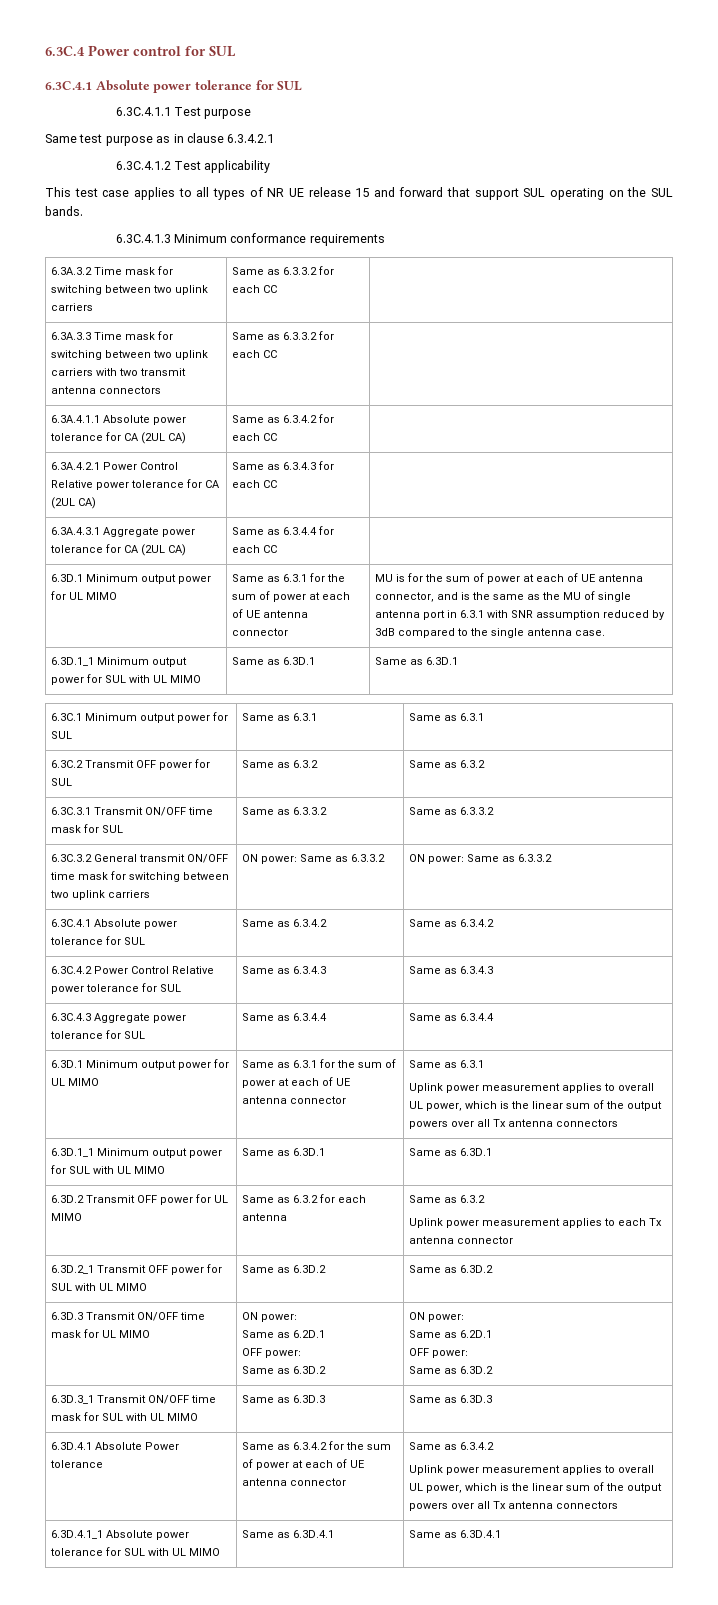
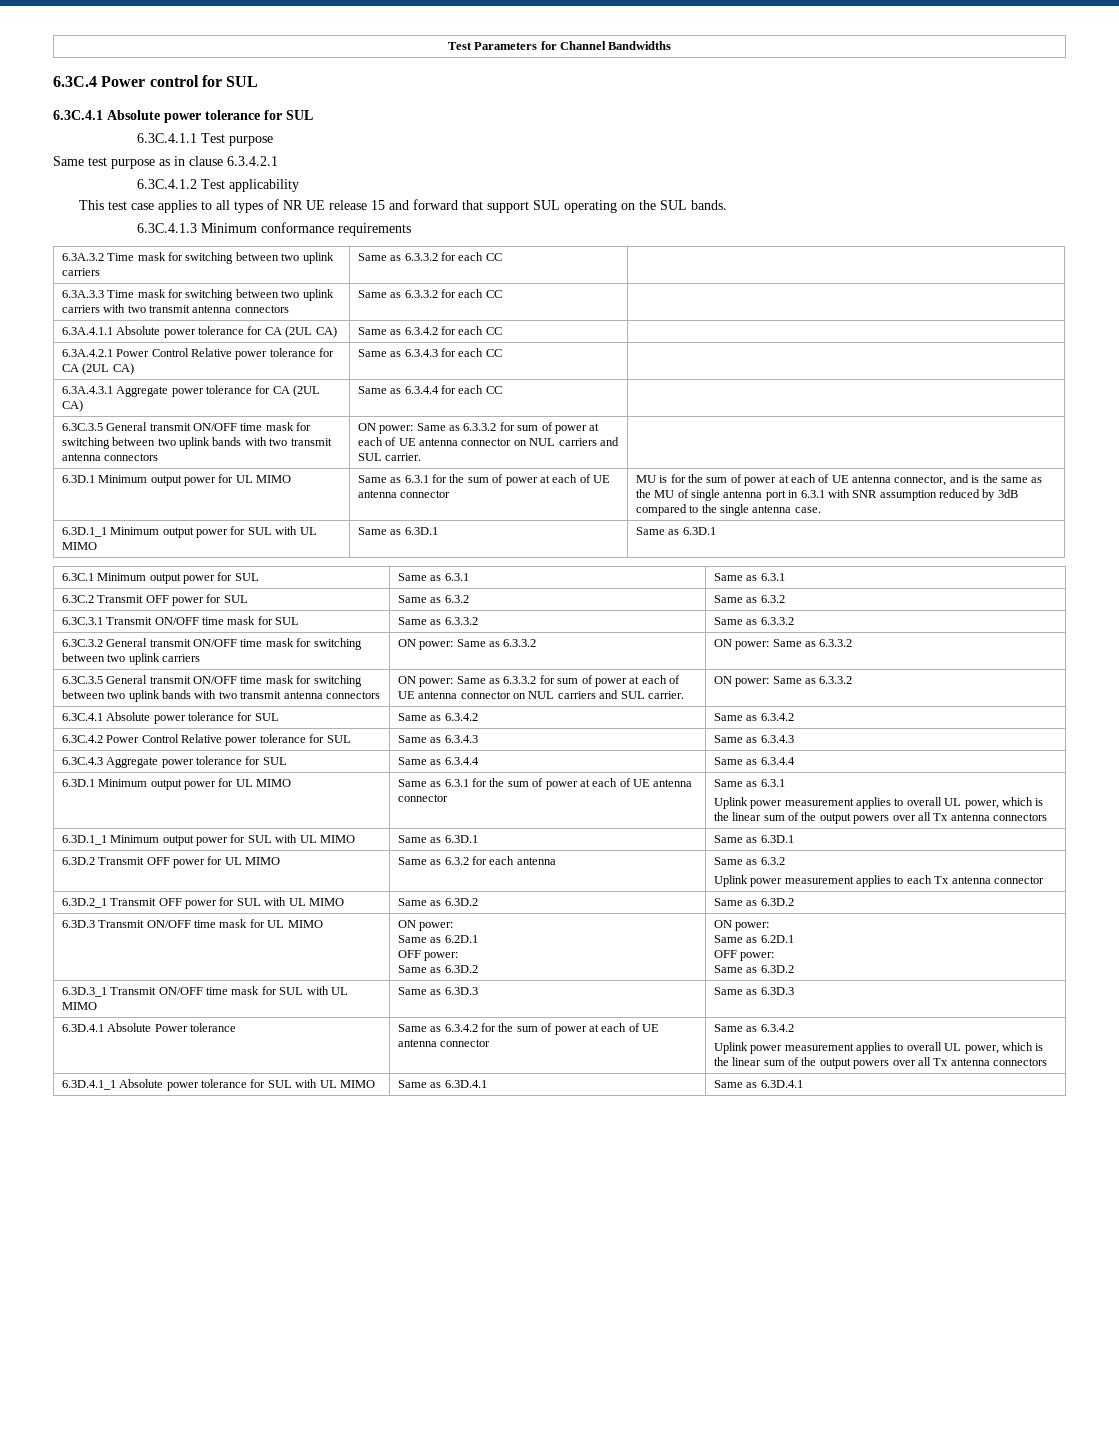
(45, 51) none -> [447,41,672,50] Test Parameters for Channel Bandwidths //
(278, 549) none -> [61,422,312,431] [61,437,332,449] [61,453,159,461] [357,422,600,434] [357,437,619,446] [357,453,422,461] // 6.3C.3.5 General transmit ON/OFF time mask for switching between two uplink bands with two transmit antenna connectors | ON power: Same as 6.3.3.2 for sum of power at each of UE antenna connector on NUL carriers and SUL carrier. |
(553, 858) none -> [61,675,362,687] [61,690,380,702] [397,675,681,687] [397,690,684,699] [713,676,853,687] // 6.3C.3.5 General transmit ON/OFF time mask for switching between two uplink bands with two transmit antenna connectors | ON power: Same as 6.3.3.2 for sum of power at each of UE antenna connector on NUL carriers and SUL carrier. | ON power: Same as 6.3.3.2

